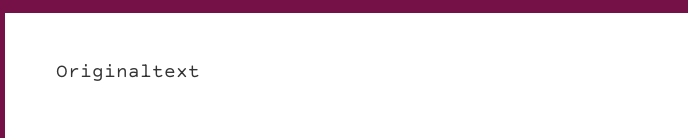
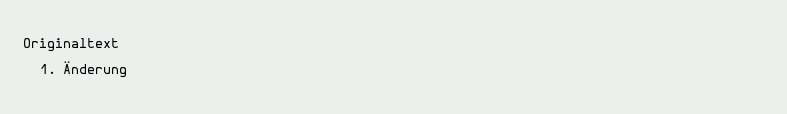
(200, 72) none -> [40,61,127,78] // 1. Änderung

